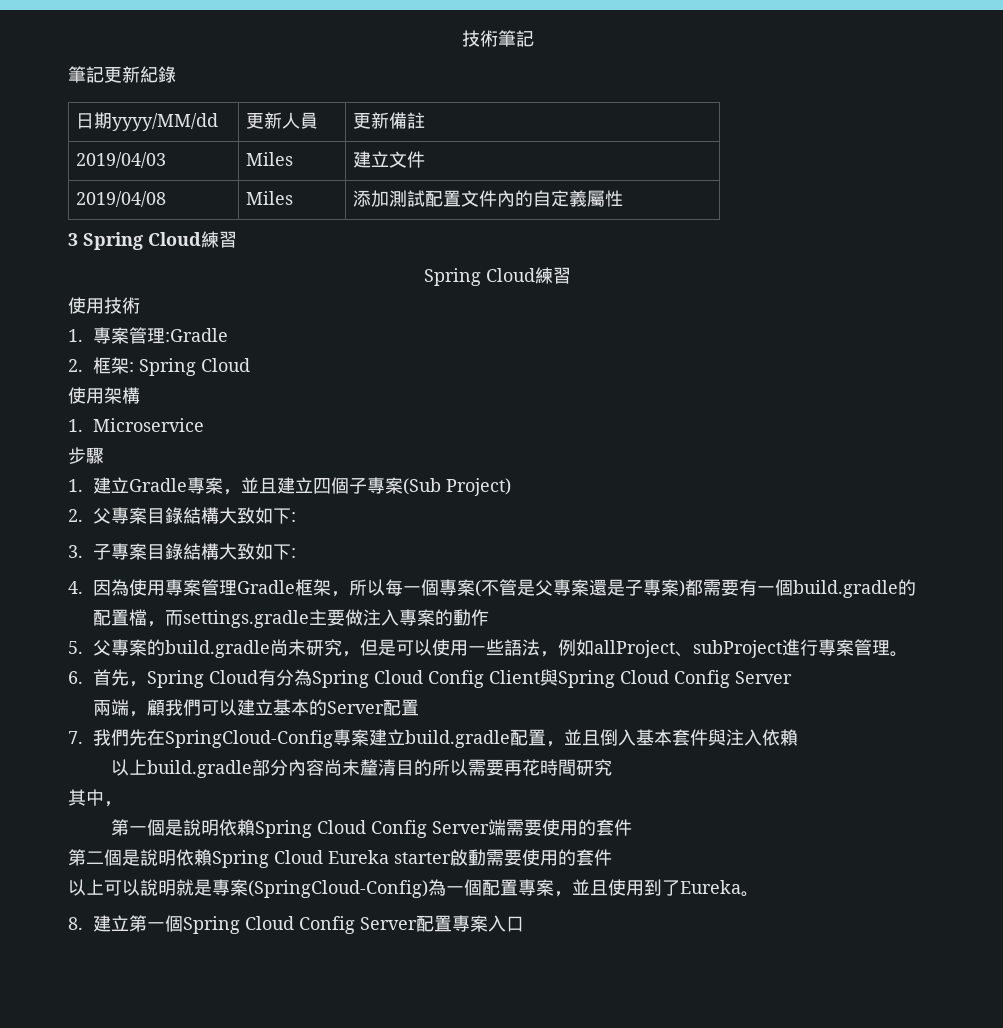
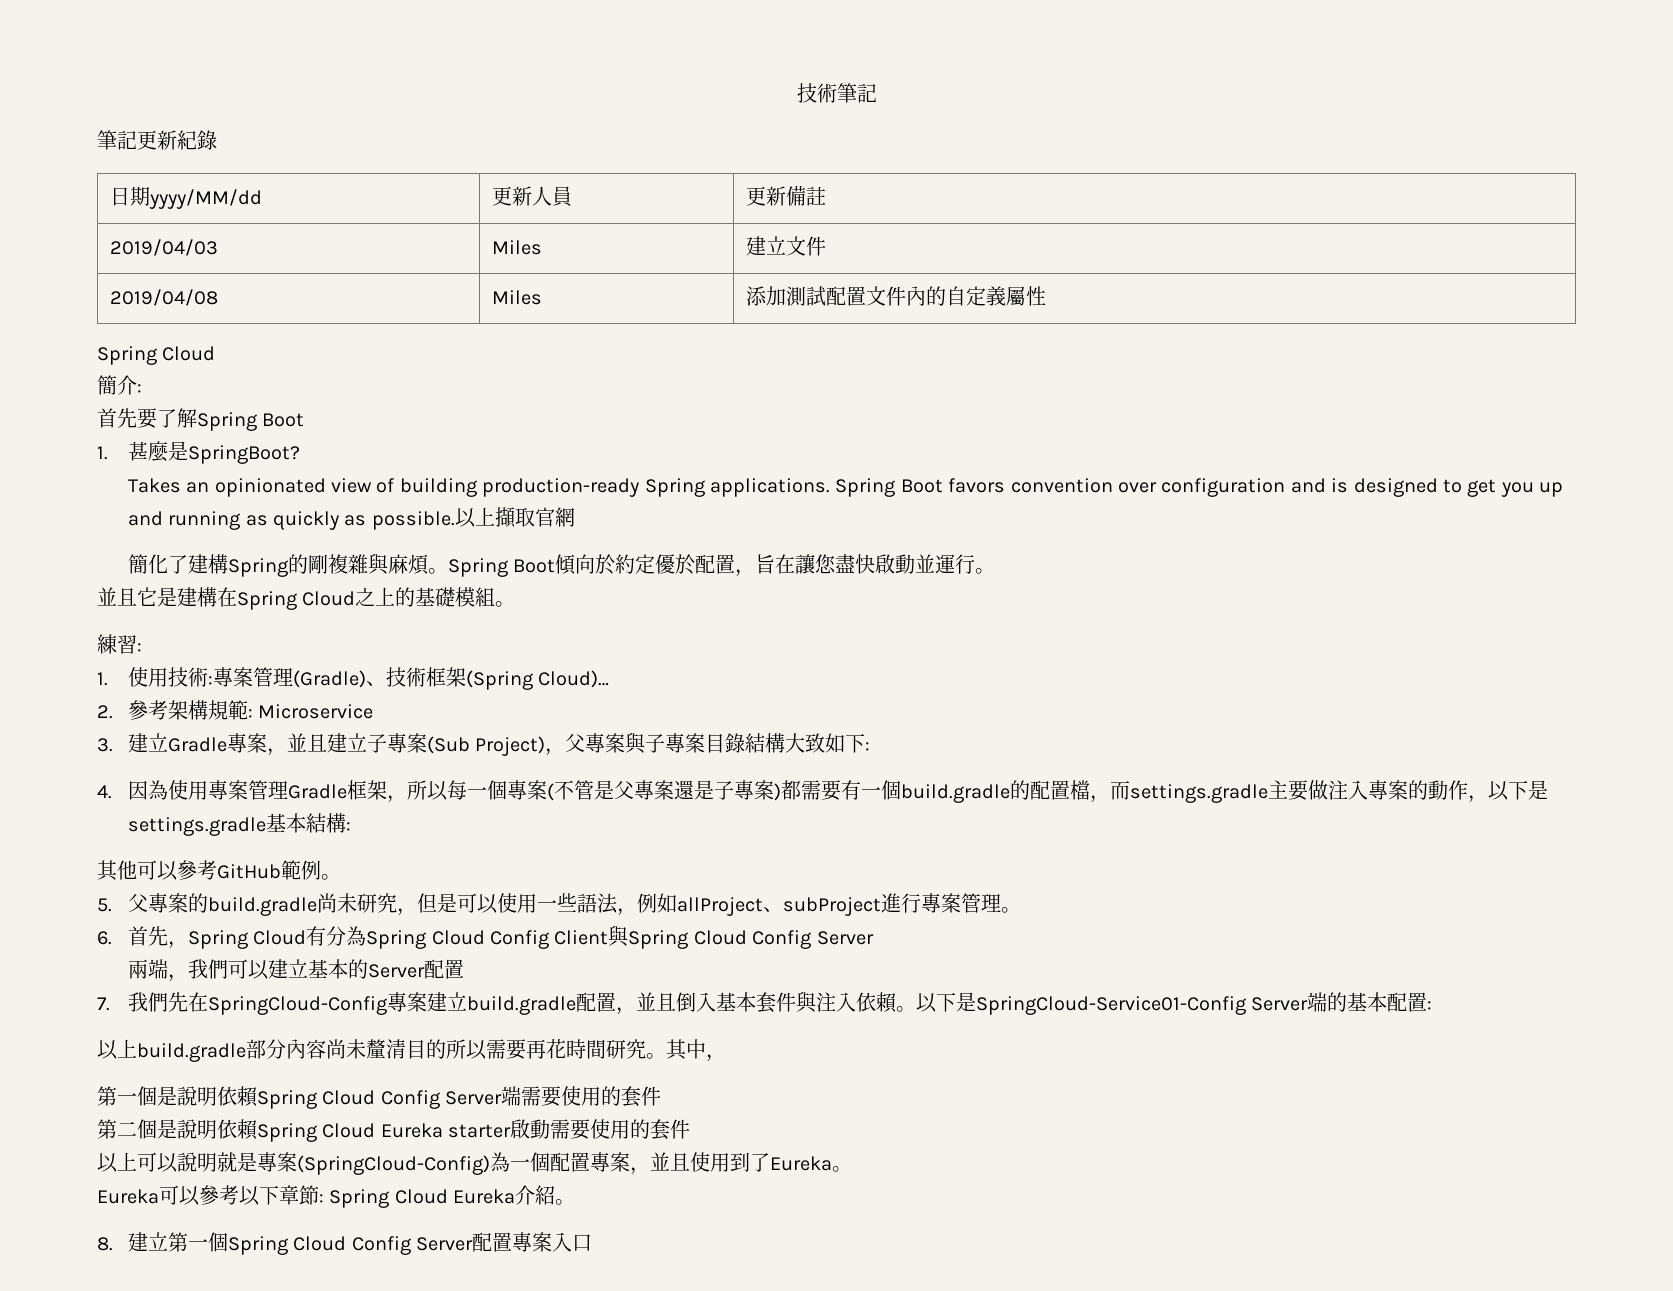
[68,231,237,250] [424,267,571,286] 3 Spring Cloud練習 // Spring Cloud練習 // -> [97,346,216,365] [97,375,142,395] [97,408,305,431] [97,441,300,464] [127,478,1564,497] [127,507,575,530] [127,553,996,577] [97,587,516,610] [97,634,142,654] [97,672,108,686] Spring Cloud // 簡介: // 首先要了解Spring Boot // 1.甚麼是SpringBoot? // Takes an opinionated view of building production-ready Spring applications. Spring Boot favors convention over configuration and is designed to get you up and running as quickly as possible.以上擷取官網 // 簡化了建構Spring的剛複雜與麻煩。Spring Boot傾向於約定優於配置，旨在讓您盡快啟動並運行。 // 並且它是建構在Spring Cloud之上的基礎模組。 // 練習: // 1.
[68,327,229,344] [68,357,251,376] [68,387,104,404] // 1.專案管理:Gradle // 2.框架: Spring Cloud // 使用 -> [207,667,610,690] [97,700,168,720] :專案管理(Gradle)、技術框架(Spring Cloud)… // 2.參考
[68,419,83,432] // 1. -> [207,700,253,720] 規範:
[68,447,104,464] [68,479,83,492] 步驟 // 1. -> [97,738,113,752] 3.
[313,477,350,494] 四個 -> (367, 742) none
[68,507,297,524] [68,545,83,558] // 2.父專案目錄結構大致如下: // 3. -> [545,732,647,756] ，父專案與
(490, 617) none -> [1467,780,1548,803] [127,813,351,836] [97,860,341,881] ，以下是settings.gradle基本結構: // 其他可以參考GitHub範例。
[147,699,166,716] 顧 -> (188, 978) none
(799, 737) none -> [895,992,1433,1015] 。以下是SpringCloud-Service01-Config Server端的基本配置:
(612, 767) // -> [646,1053,666,1059] 。
(759, 894) none -> [97,1185,576,1208] // Eureka可以參考以下章節: Spring Cloud Eureka介紹。

